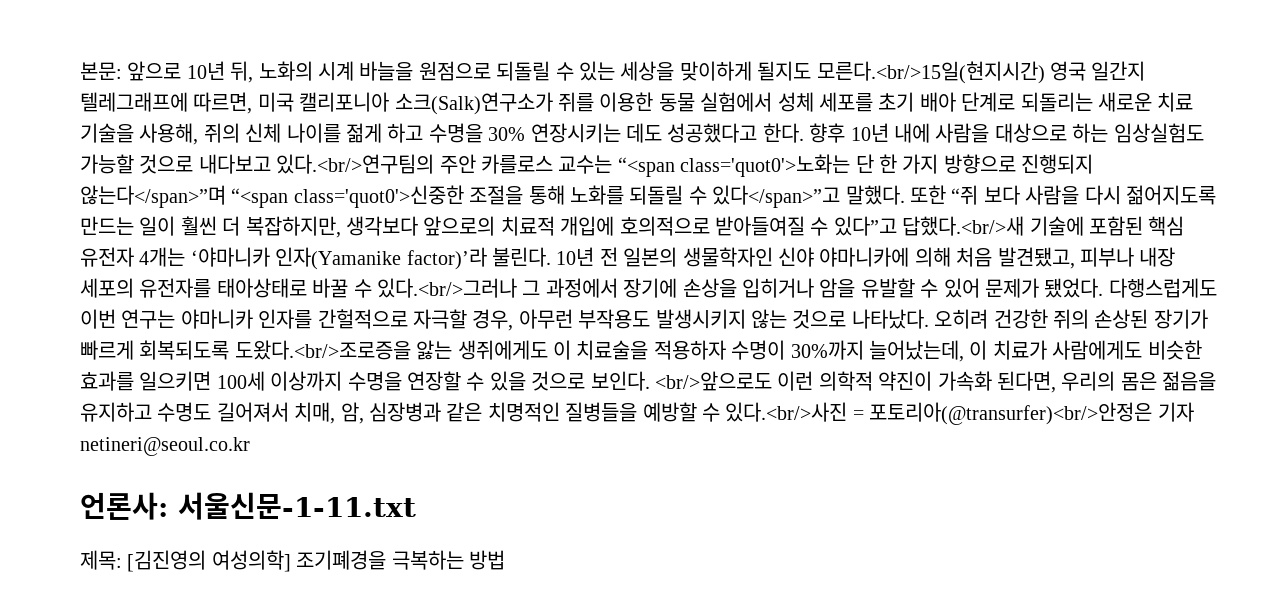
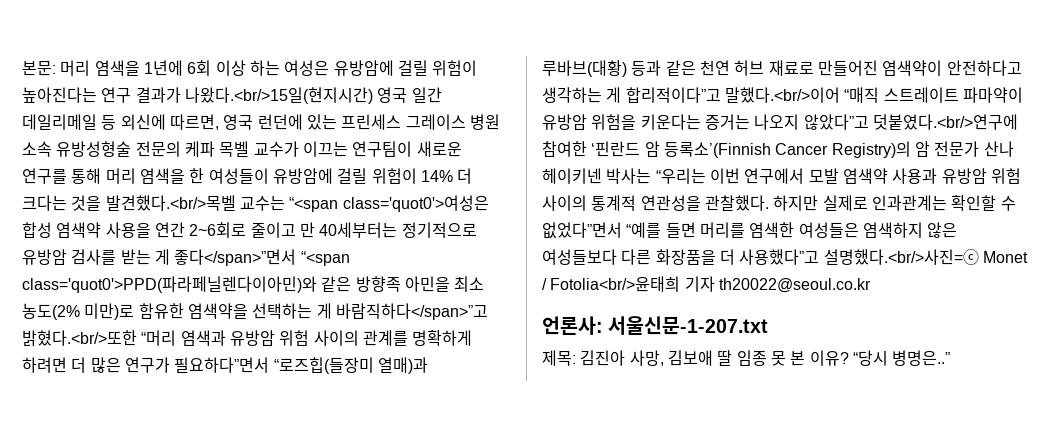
[127,61,1146,84] [80,92,1194,115] [80,123,1204,145] [80,154,1094,177] [80,185,1216,208] [80,216,1185,238] [80,247,1176,270] [80,278,1217,298] [80,309,1208,331] [80,340,1202,362] [80,371,1217,393] [80,402,1194,425] [80,437,250,456] 앞으로 10년 뒤, 노화의 시계 바늘을 원점으로 되돌릴 수 있는 세상을 맞이하게 될지도 모른다.<br/>15일(현지시간) 영국 일간지 텔레그래프에 따르면, 미국 캘리포니아 소크(Salk)연구소가 쥐를 이용한 동물 실험에서 성체 세포를 초기 배아 단계로 되돌리는 새로운 치료 기술을 사용해, 쥐의 신체 나이를 젊게 하고 수명을 30% 연장시키는 데도 성공했다고 한다. 향후 10년 내에 사람을 대상으로 하는 임상실험도 가능할 것으로 내다보고 있다.<br/>연구팀의 주안 카를로스 교수는 “<span class='quot0'>노화는 단 한 가지 방향으로 진행되지 않는다</span>”며 “<span class='quot0'>신중한 조절을 통해 노화를 되돌릴 수 있다</span>”고 말했다. 또한 “쥐 보다 사람을 다시 젊어지도록 만드는 일이 훨씬 더 복잡하지만, 생각보다 앞으로의 치료적 개입에 호의적으로 받아들여질 수 있다”고 답했다.<br/>새 기술에 포함된 핵심 유전자 4개는 ‘야마니카 인자(Yamanike factor)’라 불린다. 10년 전 일본의 생물학자인 신야 야마니카에 의해 처음 발견됐고, 피부나 내장 세포의 유전자를 태아상태로 바꿀 수 있다.<br/>그러나 그 과정에서 장기에 손상을 입히거나 암을 유발할 수 있어 문제가 됐었다. 다행스럽게도 이번 연구는 야마니카 인자를 간헐적으로 자극할 경우, 아무런 부작용도 발생시키지 않는 것으로 나타났다. 오히려 건강한 쥐의 손상된 장기가 빠르게 회복되도록 도왔다.<br/>조로증을 앓는 생쥐에게도 이 치료술을 적용하자 수명이 30%까지 늘어났는데, 이 치료가 사람에게도 비슷한 효과를 일으키면 100세 이상까지 수명을 연장할 수 있을 것으로 보인다. <br/>앞으로도 이런 의학적 약진이 가속화 된다면, 우리의 몸은 젊음을 유지하고 수명도 길어져서 치매, 암, 심장병과 같은 치명적인 질병들을 예방할 수 있다.<br/>사진 = 포토리아(@transurfer)<br/>안정은 기자 netineri@seoul.co.kr -> [60,60,478,76] [22,87,442,104] [22,114,500,130] [22,141,462,157] [22,168,473,184] [22,195,489,212] [22,222,477,238] [22,249,350,266] [22,276,485,293] [22,303,488,320] [22,330,473,347] [22,357,428,374] [542,60,1022,77] [542,87,1023,103] [542,114,1018,130] [542,141,1014,158] [542,168,1021,184] [542,195,1016,211] [542,222,958,239] [542,249,1028,265] [542,276,871,293] 머리 염색을 1년에 6회 이상 하는 여성은 유방암에 걸릴 위험이 높아진다는 연구 결과가 나왔다.<br/>15일(현지시간) 영국 일간 데일리메일 등 외신에 따르면, 영국 런던에 있는 프린세스 그레이스 병원 소속 유방성형술 전문의 케파 목벨 교수가 이끄는 연구팀이 새로운 연구를 통해 머리 염색을 한 여성들이 유방암에 걸릴 위험이 14% 더 크다는 것을 발견했다.<br/>목벨 교수는 “<span class='quot0'>여성은 합성 염색약 사용을 연간 2~6회로 줄이고 만 40세부터는 정기적으로 유방암 검사를 받는 게 좋다</span>”면서 “<span class='quot0'>PPD(파라페닐렌다이아민)와 같은 방향족 아민을 최소 농도(2% 미만)로 함유한 염색약을 선택하는 게 바람직하다</span>”고 밝혔다.<br/>또한 “머리 염색과 유방암 위험 사이의 관계를 명확하게 하려면 더 많은 연구가 필요하다”면서 “로즈힙(들장미 열매)과 루바브(대황) 등과 같은 천연 허브 재료로 만들어진 염색약이 안전하다고 생각하는 게 합리적이다”고 말했다.<br/>이어 “매직 스트레이트 파마약이 유방암 위험을 키운다는 증거는 나오지 않았다”고 덧붙였다.<br/>연구에 참여한 ‘핀란드 암 등록소’(Finnish Cancer Registry)의 암 전문가 산나 헤이키넨 박사는 “우리는 이번 연구에서 모발 염색약 사용과 유방암 위험 사이의 통계적 연관성을 관찰했다. 하지만 실제로 인과관계는 확인할 수 없었다”면서 “예를 들면 머리를 염색한 여성들은 염색하지 않은 여성들보다 다른 화장품을 더 사용했다”고 설명했다.<br/>사진=ⓒ Monet / Fotolia<br/>윤태희 기자 th20022@seoul.co.kr
[178,492,416,520] 서울신문-1-11.txt -> [608,316,769,335] 서울신문-1-207.txt
[127,550,505,572] [김진영의 여성의학] 조기폐경을 극복하는 방법 -> [580,350,951,366] 김진아 사망, 김보애 딸 임종 못 본 이유? “당시 병명은..”

